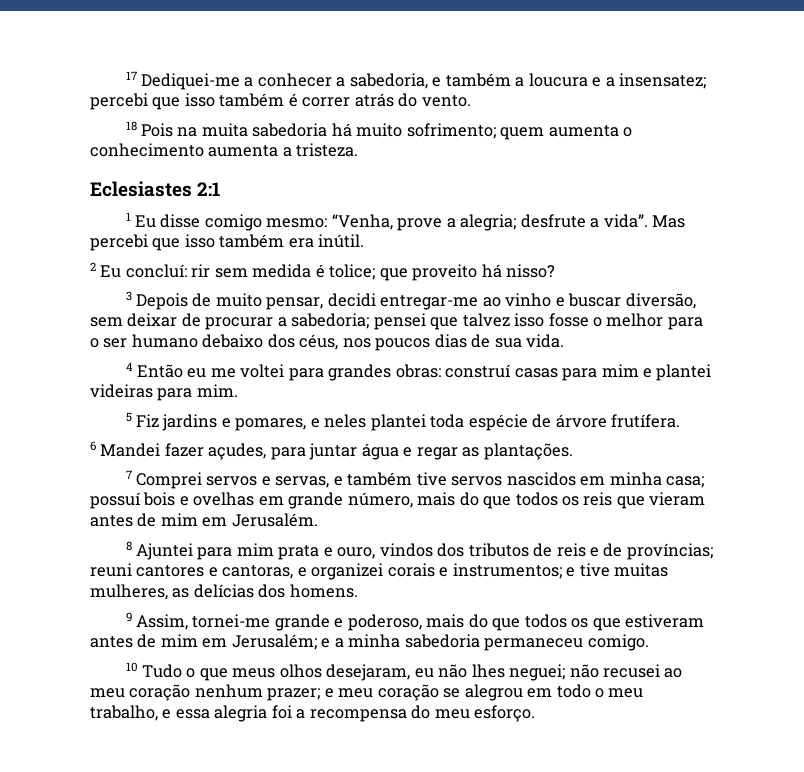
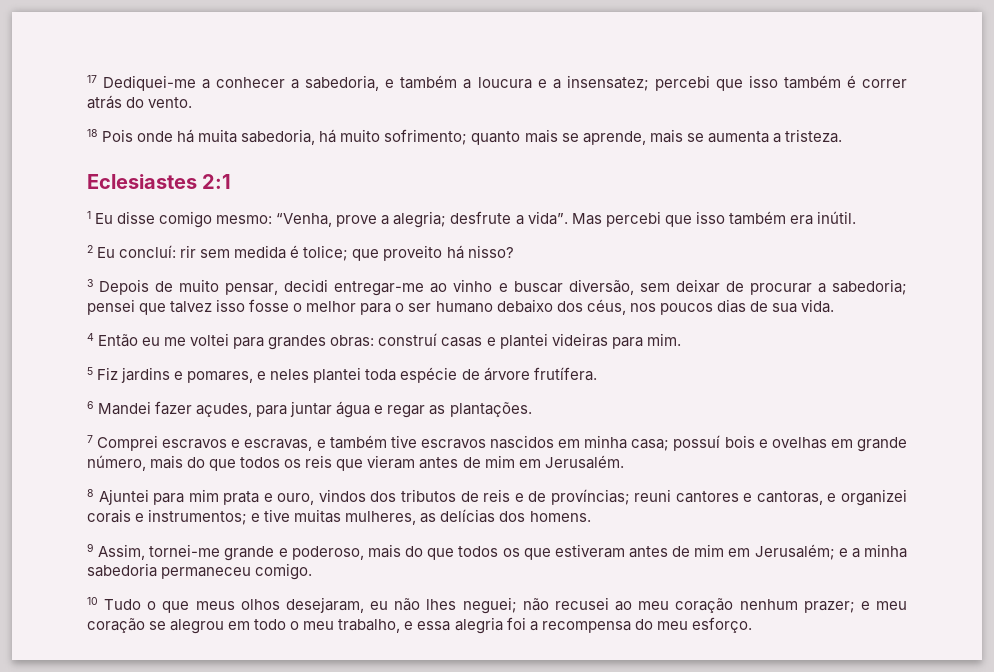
[177,123,633,140] [90,143,204,157] na muita sabedoria há muito sofrimento; quem aumenta o conhecimento -> [137,129,704,145] onde há muita sabedoria, há muito sofrimento; quanto mais se aprende, mais se
[562,364,639,381] para mim -> (483, 342) none
[206,476,330,488] servos e servas, -> [162,439,313,451] escravos e escravas,
[451,476,503,486] servos -> [420,439,486,449] escravos

